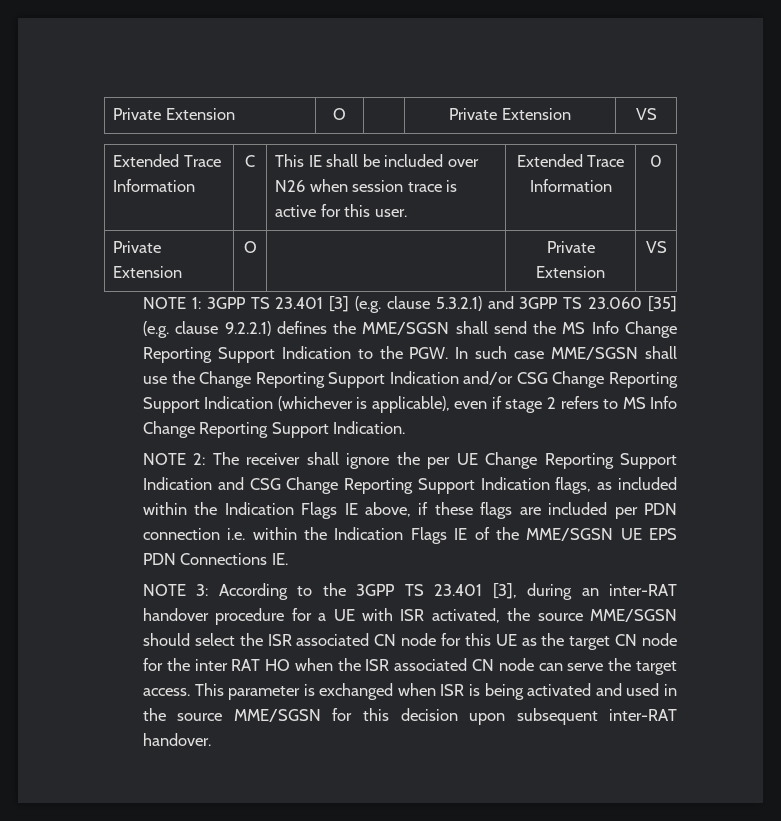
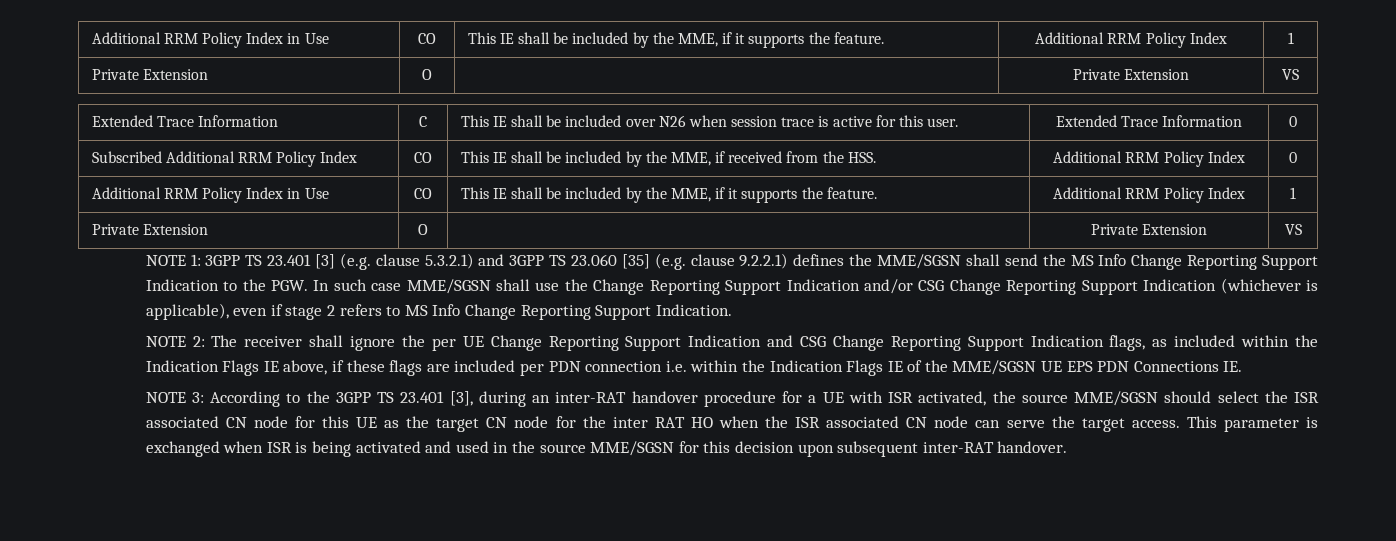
(113, 114) none -> [91,32,329,48] [418,33,436,44] [467,32,884,48] [1035,32,1227,48] [1287,32,1294,44] Additional RRM Policy Index in Use | CO | This IE shall be included by the MME, if it supports the feature. | Additional RRM Policy Index | 1 //
(662, 161) none -> [91,151,358,167] [414,152,432,163] [460,151,876,167] [1053,151,1245,167] [1289,152,1297,163] [91,187,329,203] [414,188,432,199] [460,187,877,203] [1053,187,1245,203] [1290,187,1296,199] // Subscribed Additional RRM Policy Index | CO | This IE shall be included by the MME, if received from the HSS. | Additional RRM Policy Index | 0 // Additional RRM Policy Index in Use | CO | This IE shall be included by the MME, if it supports the feature. | Additional RRM Policy Index | 1

